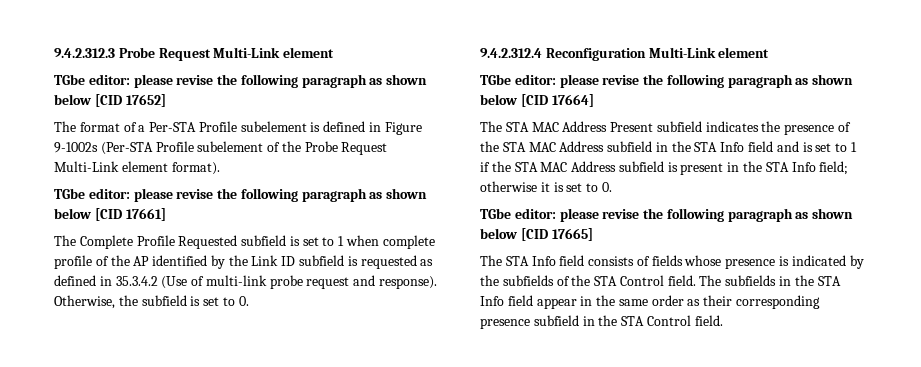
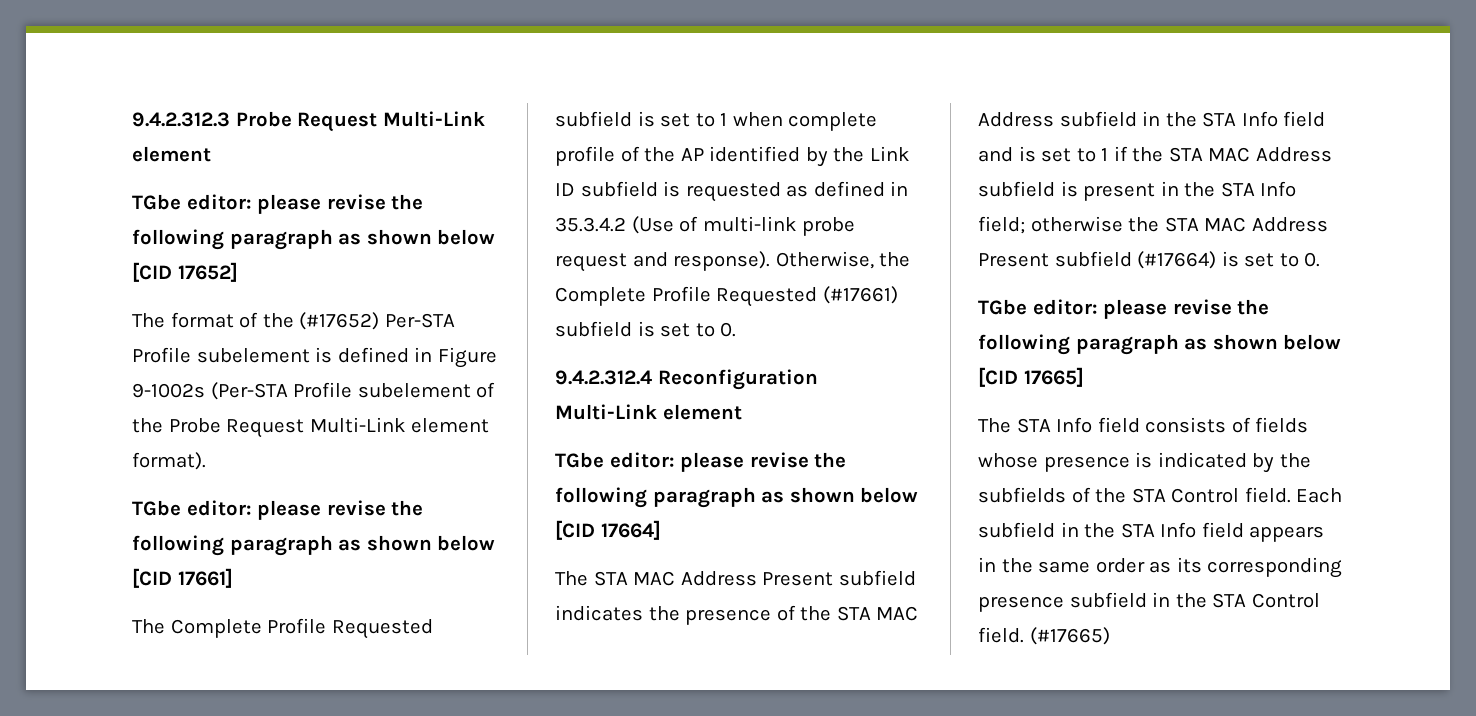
[138,125,146,132] a -> [262,312,380,330] the (#17652)
(138, 300) none -> [555,286,898,307] Complete Profile Requested (#17661)
[540,182,550,192] it -> [1128,217,1328,232] [978,251,1217,269] the STA MAC Address Present subfield (#17664)
[699,275,841,286] [480,295,577,309] The subfields in the STA Info field appear -> [1296,488,1343,503] [978,522,1325,542] Each subfield in the STA Info field appears
[703,295,733,306] their -> [1176,557,1202,573] its
(723, 320) none -> [1029,627,1110,645] (#17665)

